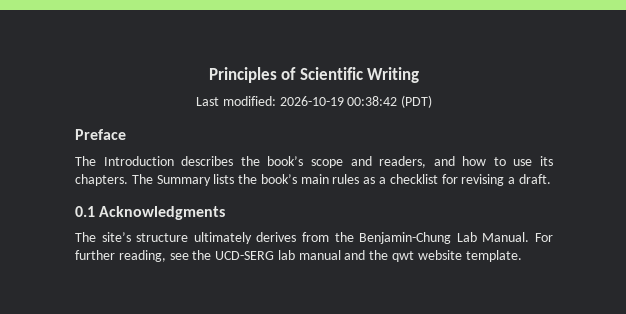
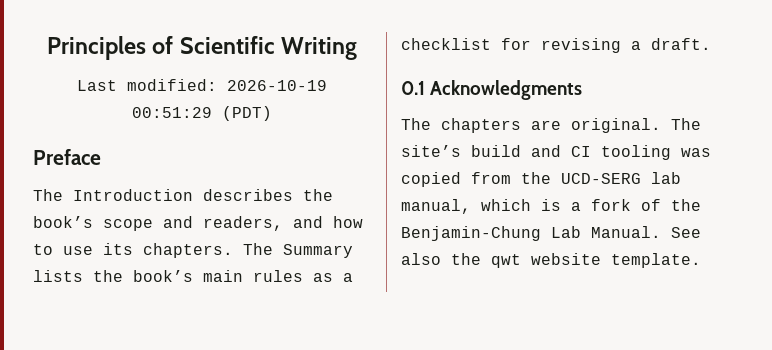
[347,96,398,106] 00:38:42 -> [132,107,212,118] 00:51:29
[101,232,554,244] [75,250,366,262] site’s structure ultimately derives from the Benjamin-Chung Lab Manual. For further reading, see the UCD-SERG lab manual and -> [441,118,701,133] [401,145,711,160] [401,172,681,187] [401,199,701,214] [401,226,701,241] [401,253,441,265] chapters are original. The site’s build and CI tooling was copied from the UCD-SERG lab manual, which is a fork of the Benjamin-Chung Lab Manual. See also

